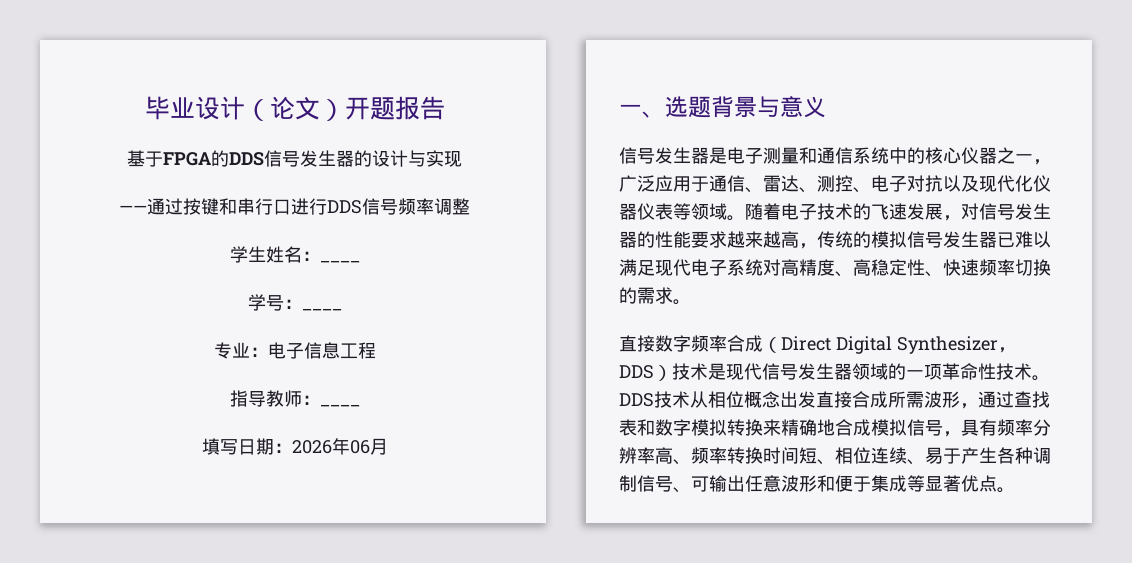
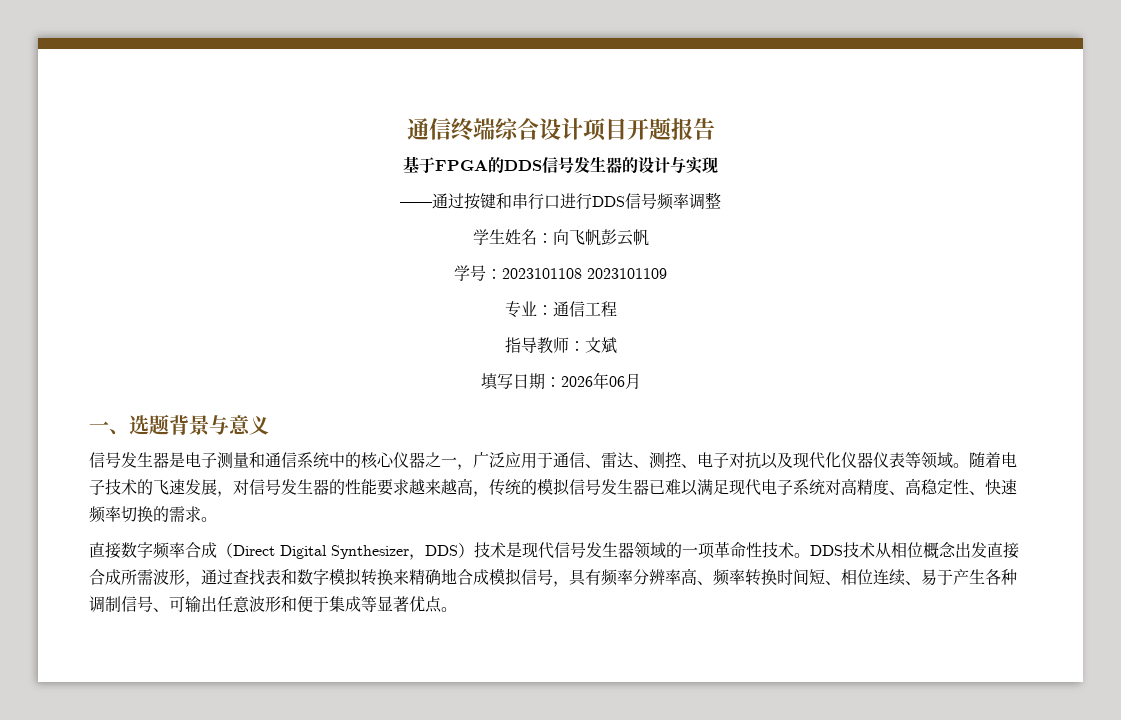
[144,96,345,121] 毕业设计（论文） -> [406,118,627,141] 通信终端综合设计项目
[319,261,360,263] ____ -> [552,229,649,246] 向飞帆彭云帆
[301,309,342,311] ____ -> [502,268,667,279] 2023101108 2023101109
[267,342,340,359] 电子信息 -> [552,301,585,317] 通信
[319,405,360,407] ____ -> [584,337,617,354] 文斌

